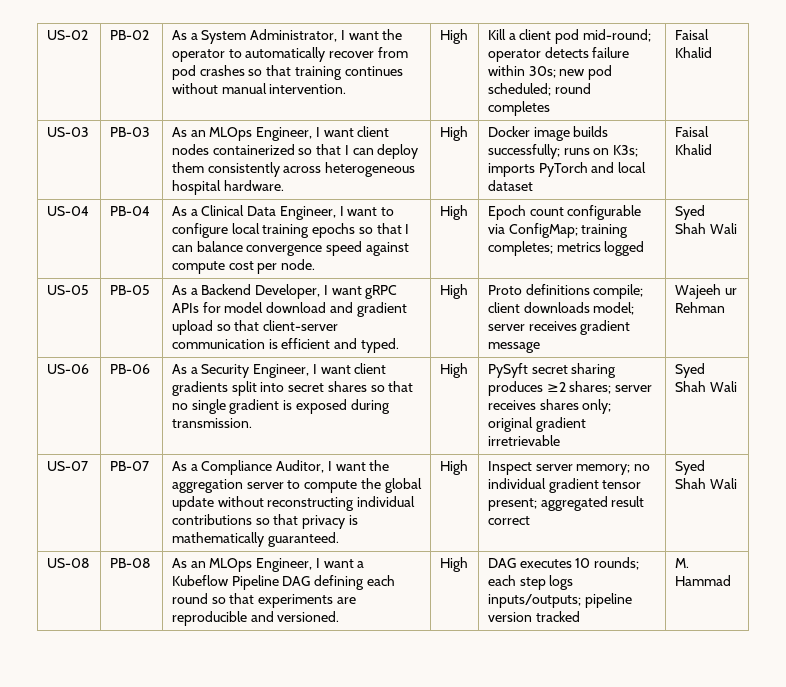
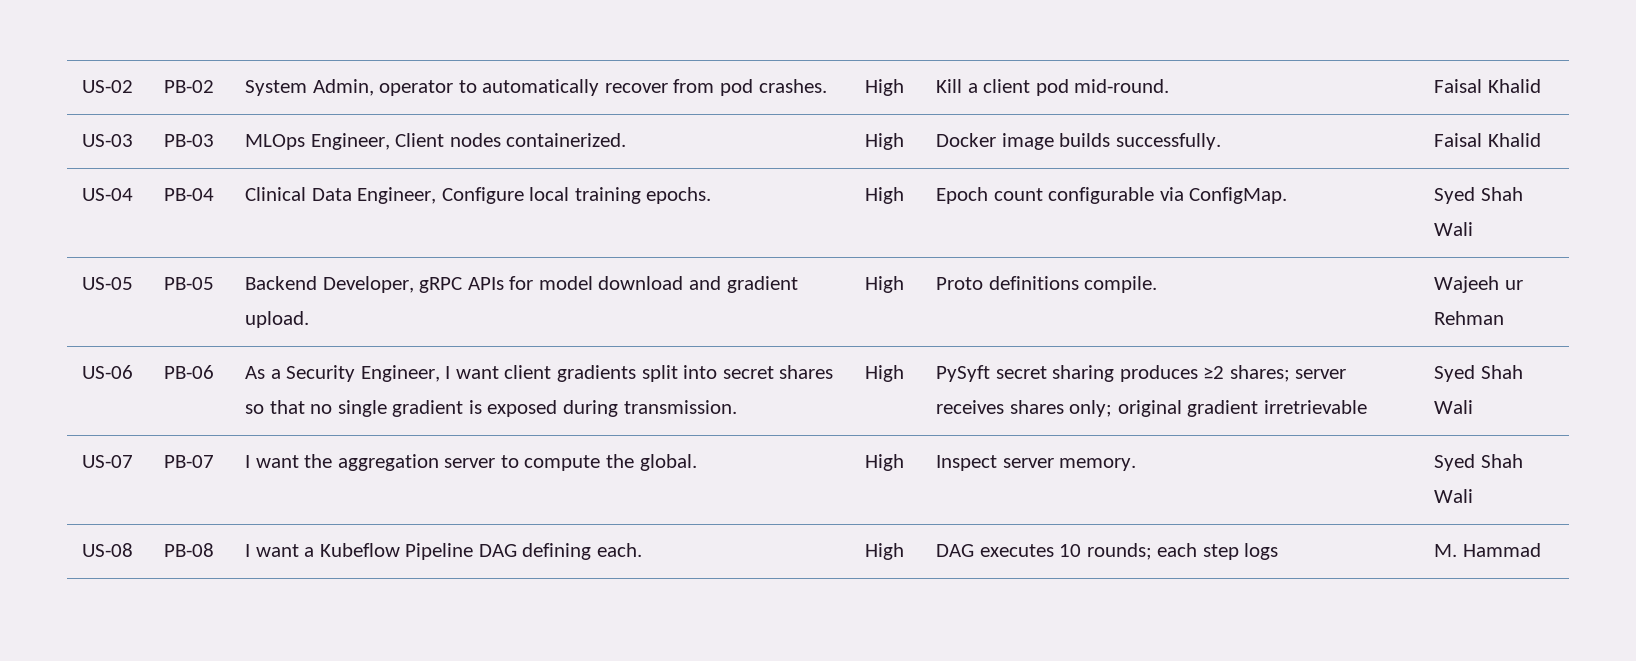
[171,29,403,44] As a System Administrator, I want the -> [245,79,374,96] System Admin,
[199,65,403,80] [171,83,347,94] crashes so that training continues without manual intervention. -> [758,79,827,93] crashes.
[582,29,651,42] [487,47,630,62] [487,65,613,80] [487,83,591,96] [487,101,550,116] [674,29,709,40] [674,47,712,58] [46,127,89,137] [109,127,150,137] [171,126,390,141] [171,144,419,159] [171,162,416,177] [171,180,284,195] [439,126,468,141] [487,126,609,141] [487,144,639,159] [487,162,647,177] [487,180,533,191] mid-round; operator detects failure within 30s; new pod scheduled; round completes | Faisal Khalid // US-03 | PB-03 | As an MLOps Engineer, I want client nodes containerized so that I can deploy them consistently across heterogeneous hospital hardware. | High | Docker image builds successfully; runs on K3s; imports PyTorch and local dataset -> [1074,79,1170,93] [1434,79,1541,93] [82,134,134,147] [164,134,215,147] [245,133,627,150] [865,133,905,150] [936,133,1221,150] mid-round. | Faisal Khalid // US-03 | PB-03 | MLOps Engineer, Client nodes containerized. | High | Docker image builds successfully.
[171,206,198,216] As a -> (215, 194) none
[339,206,395,216] [171,223,410,238] [171,241,409,256] [171,259,316,274] I want to configure local training epochs so that I can balance convergence speed against compute cost per node. -> [441,187,712,204] Configure local training epochs.
[508,223,629,238] [487,241,645,256] ConfigMap; training completes; metrics logged -> [1189,187,1288,204] ConfigMap.
[171,284,362,299] As a Backend Developer, I want -> [245,276,414,293] Backend Developer,
[171,320,339,335] [171,338,399,353] [439,284,468,299] [487,284,644,299] [487,302,635,315] [487,320,631,335] [487,342,540,353] upload so that client-server communication is efficient and typed. | High | Proto definitions compile; client downloads model; server receives gradient message -> [245,311,310,328] [865,276,905,293] [936,276,1158,293] upload. | High | Proto definitions compile.
[171,460,325,475] As a Compliance Auditor, -> (215, 461) none
[384,478,422,493] [171,496,416,511] [171,514,358,529] [171,532,339,547] [439,460,468,475] [487,461,651,475] [487,478,642,493] [487,496,645,511] [487,516,530,525] global update without reconstructing individual contributions so that privacy is mathematically guaranteed. | High | Inspect server memory; no individual gradient tensor present; aggregated result correct -> [639,454,697,471] [865,454,905,471] [936,455,1137,471] global. | High | Inspect server memory.
[171,558,313,572] As an MLOps Engineer, -> (215, 550) none
[366,575,395,586] [171,593,356,608] [171,611,340,626] each round so that experiments are reproducible and versioned. -> [596,543,642,557] each.
[487,593,632,608] [487,611,580,622] inputs/outputs; pipeline version tracked -> (1279, 551) none

